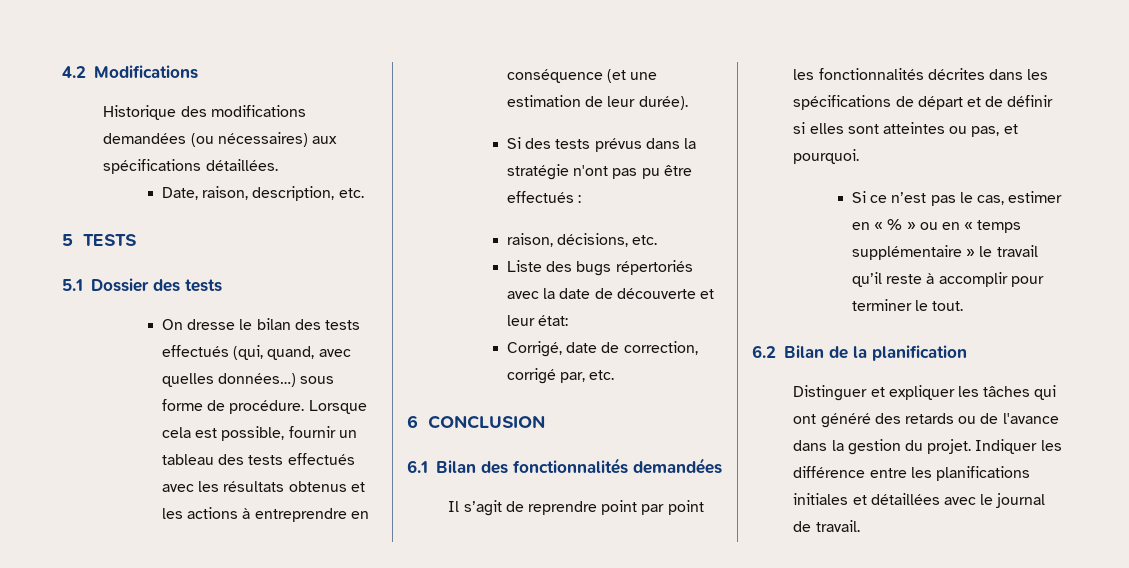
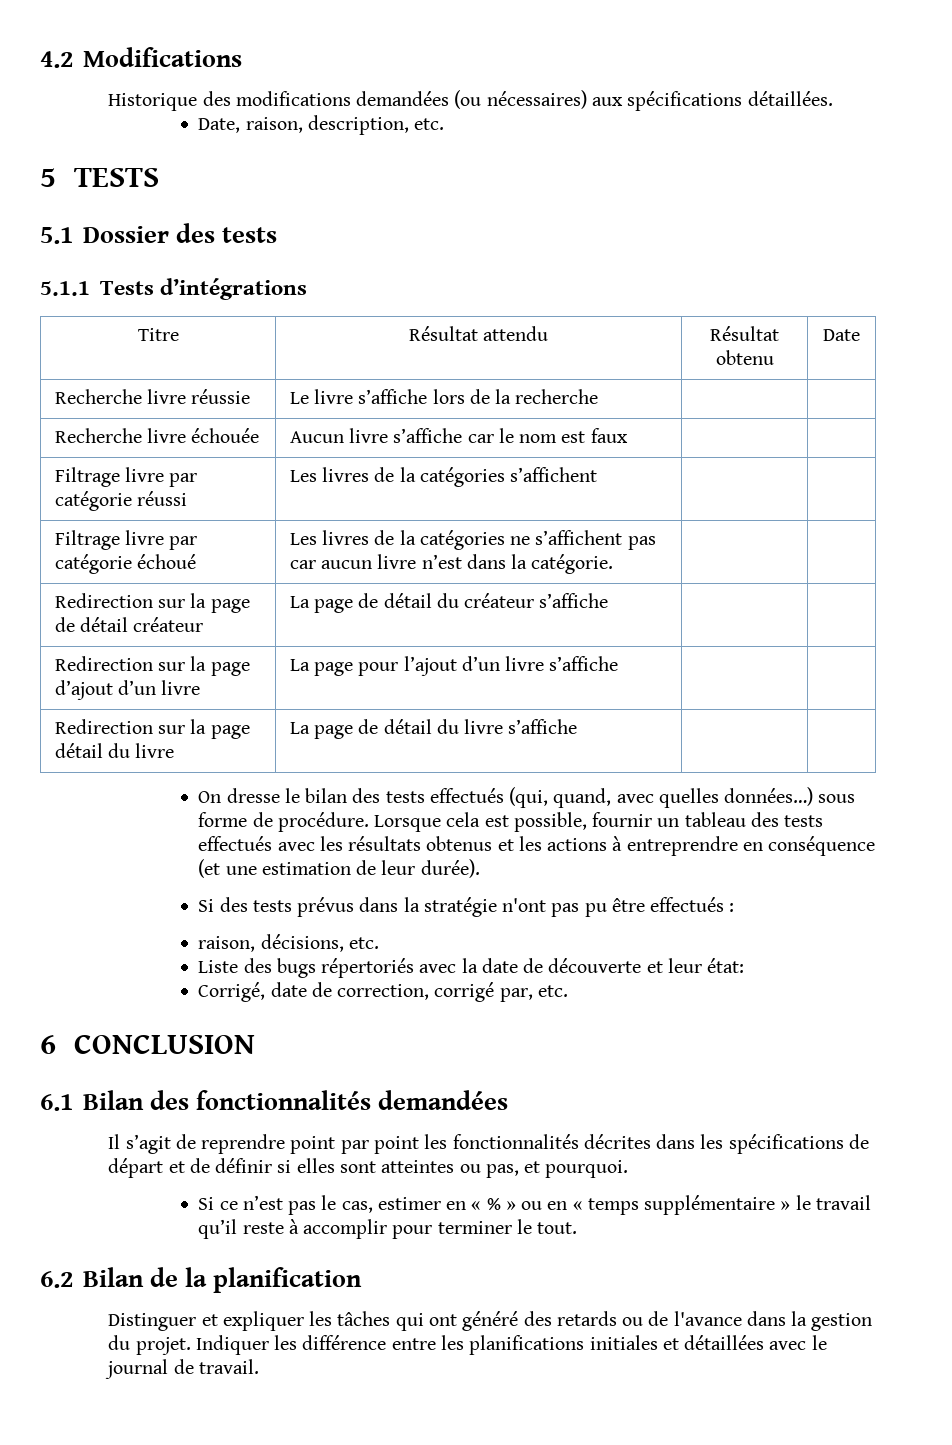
(222, 285) none -> [40,278,307,300] [137,328,179,341] [408,326,549,341] [710,326,779,341] [715,350,774,365] [823,329,860,341] [54,389,251,404] [289,389,599,404] [54,428,260,443] [289,428,628,443] [54,467,198,487] [54,491,188,511] [289,467,598,487] [54,530,198,550] [54,554,197,574] [289,530,656,550] [289,554,614,574] [54,593,250,613] [54,617,204,632] [289,593,609,613] [54,656,250,676] [54,680,201,700] [289,656,619,676] [54,719,250,739] [54,743,175,758] [289,719,578,739] // 5.1.1 Tests d’intégrations // Titre | Résultat attendu | Résultat obtenu | Date // Recherche livre réussie | Le livre s’affiche lors de la recherche | | // Recherche livre échouée | Aucun livre s’affiche car le nom est faux | | // Filtrage livre par catégorie réussi | Les livres de la catégories s’affichent | | // Filtrage livre par catégorie échoué | Les livres de la catégories ne s’affichent pas car aucun livre n’est dans la catégorie. | | // Redirection sur la page de détail créateur | La page de détail du créateur s’affiche | | // Redirection sur la page d’ajout d’un livre | La page pour l’ajout d’un livre s’affiche | | // Redirection sur la page détail du livre | La page de détail du livre s’affiche | |

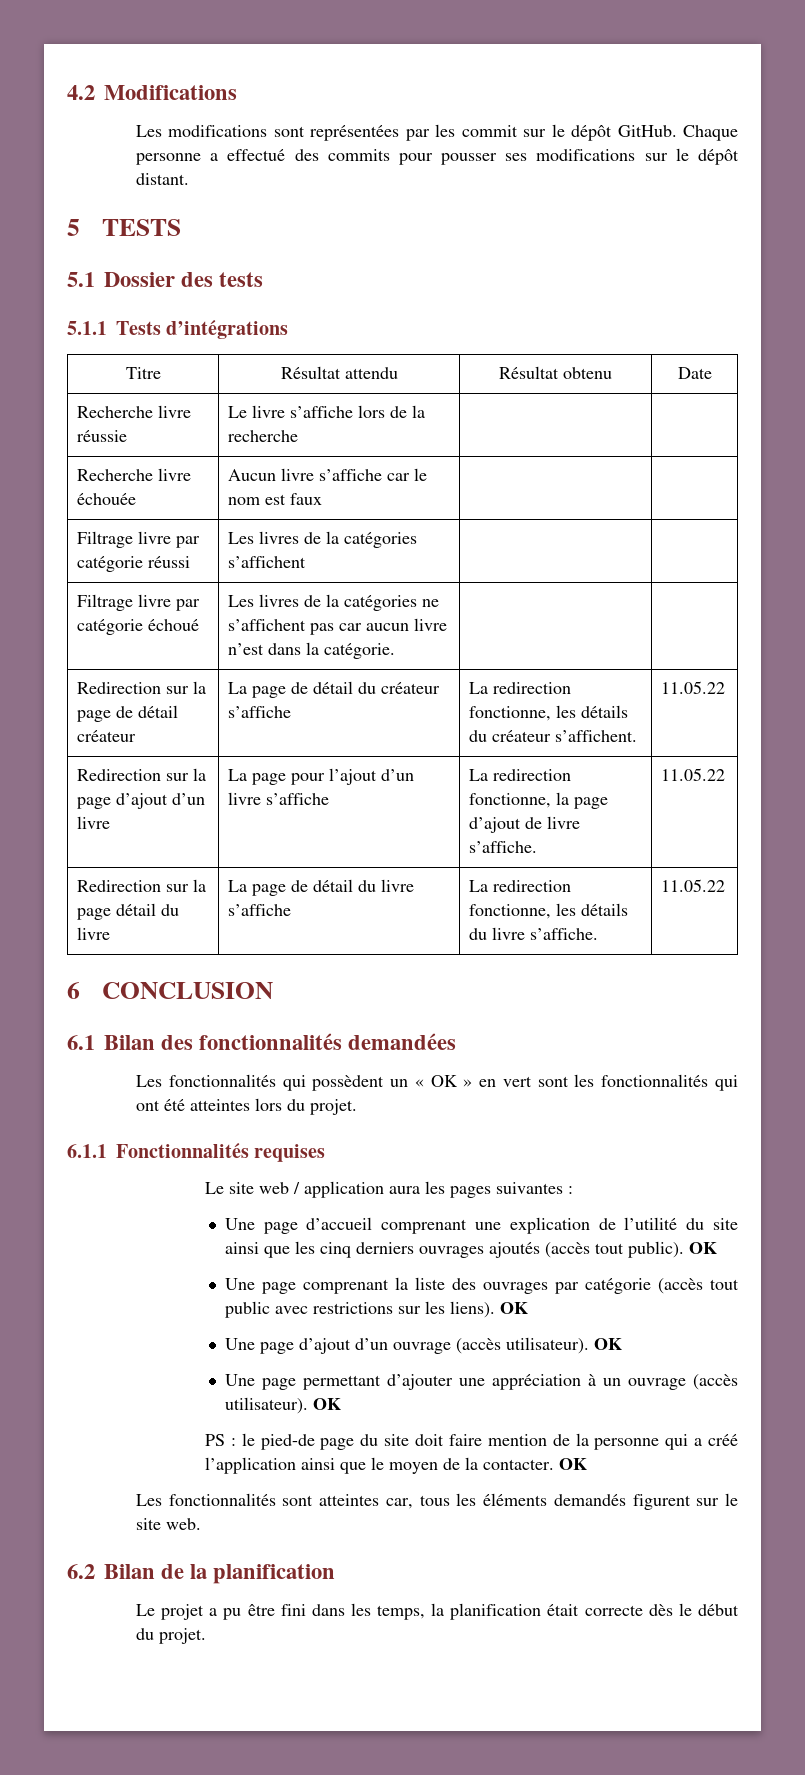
[108,90,833,111] [198,115,445,135] Historique des modifications demandées (ou nécessaires) aux spécifications détaillées. // Date, raison, description, etc. -> [135,124,738,141] [135,148,740,165] [135,173,189,185] Les modifications sont représentées par les commit sur le dépôt GitHub. Chaque personne a effectué des commits pour pousser ses modifications sur le dépôt distant.
(609, 600) | -> [469,682,572,694] [469,705,629,721] [469,730,638,742] [661,681,726,694] La redirection fonctionne, les détails du créateur s’affichent. | 11.05.22
(619, 663) | -> [469,769,572,781] [469,792,609,809] [469,816,581,833] [469,841,538,853] [661,768,726,781] La redirection fonctionne, la page d’ajout de livre s’affiche. | 11.05.22
[198,787,856,808] [198,812,824,832] [198,836,876,856] [198,859,480,878] [198,897,735,917] [198,934,379,952] [198,958,745,978] [198,982,568,1002] | // On dresse le bilan des tests effectués (qui, quand, avec quelles données…) sous forme de procédure. Lorsque cela est possible, fournir un tableau des tests effectués avec les résultats obtenus et les actions à entreprendre en conséquence (et une estimation de leur durée). // Si des tests prévus dans la stratégie n'ont pas pu être effectués : // raison, décisions, etc. // Liste des bugs répertoriés avec la date de découverte et leur état: // Corrigé, date de correction, corrigé par, etc. -> [469,880,572,892] [469,903,629,919] [469,927,599,940] [661,879,726,892] La redirection fonctionne, les détails du livre s’affiche. | 11.05.22
[108,1134,869,1154] [108,1158,629,1178] [198,1195,872,1215] [198,1219,578,1239] Il s’agit de reprendre point par point les fonctionnalités décrites dans les spécifications de départ et de définir si elles sont atteintes ou pas, et pourquoi. // Si ce n’est pas le cas, estimer en « % » ou en « temps supplémentaire » le travail qu’il reste à accomplir pour terminer le tout. -> [135,1074,739,1091] [135,1098,357,1115] [67,1143,326,1162] [204,1181,573,1198] [224,1217,739,1234] [224,1241,717,1258] [224,1277,739,1294] [224,1301,528,1318] [224,1337,622,1354] [224,1374,738,1390] [224,1397,341,1414] [204,1433,739,1450] [204,1457,587,1474] [135,1493,738,1510] [135,1518,201,1530] Les fonctionnalités qui possèdent un « OK » en vert sont les fonctionnalités qui ont été atteintes lors du projet. // 6.1.1 Fonctionnalités requises // Le site web / application aura les pages suivantes : // Une page d’accueil comprenant une explication de l’utilité du site ainsi que les cinq derniers ouvrages ajoutés (accès tout public). OK // Une page comprenant la liste des ouvrages par catégorie (accès tout public avec restrictions sur les liens). OK // Une page d’ajout d’un ouvrage (accès utilisateur). OK // Une page permettant d’ajouter une appréciation à un ouvrage (accès utilisateur). OK // PS : le pied-de page du site doit faire mention de la personne qui a créé l’application ainsi que le moyen de la contacter. OK // Les fonctionnalités sont atteintes car, tous les éléments demandés figurent sur le site web.
[108,1311,873,1331] [108,1335,827,1355] [105,1359,259,1379] Distinguer et expliquer les tâches qui ont généré des retards ou de l'avance dans la gestion du projet. Indiquer les différence entre les planifications initiales et détaillées avec le journal de travail. -> [135,1603,739,1620] [135,1628,206,1644] Le projet a pu être fini dans les temps, la planification était correcte dès le début du projet.

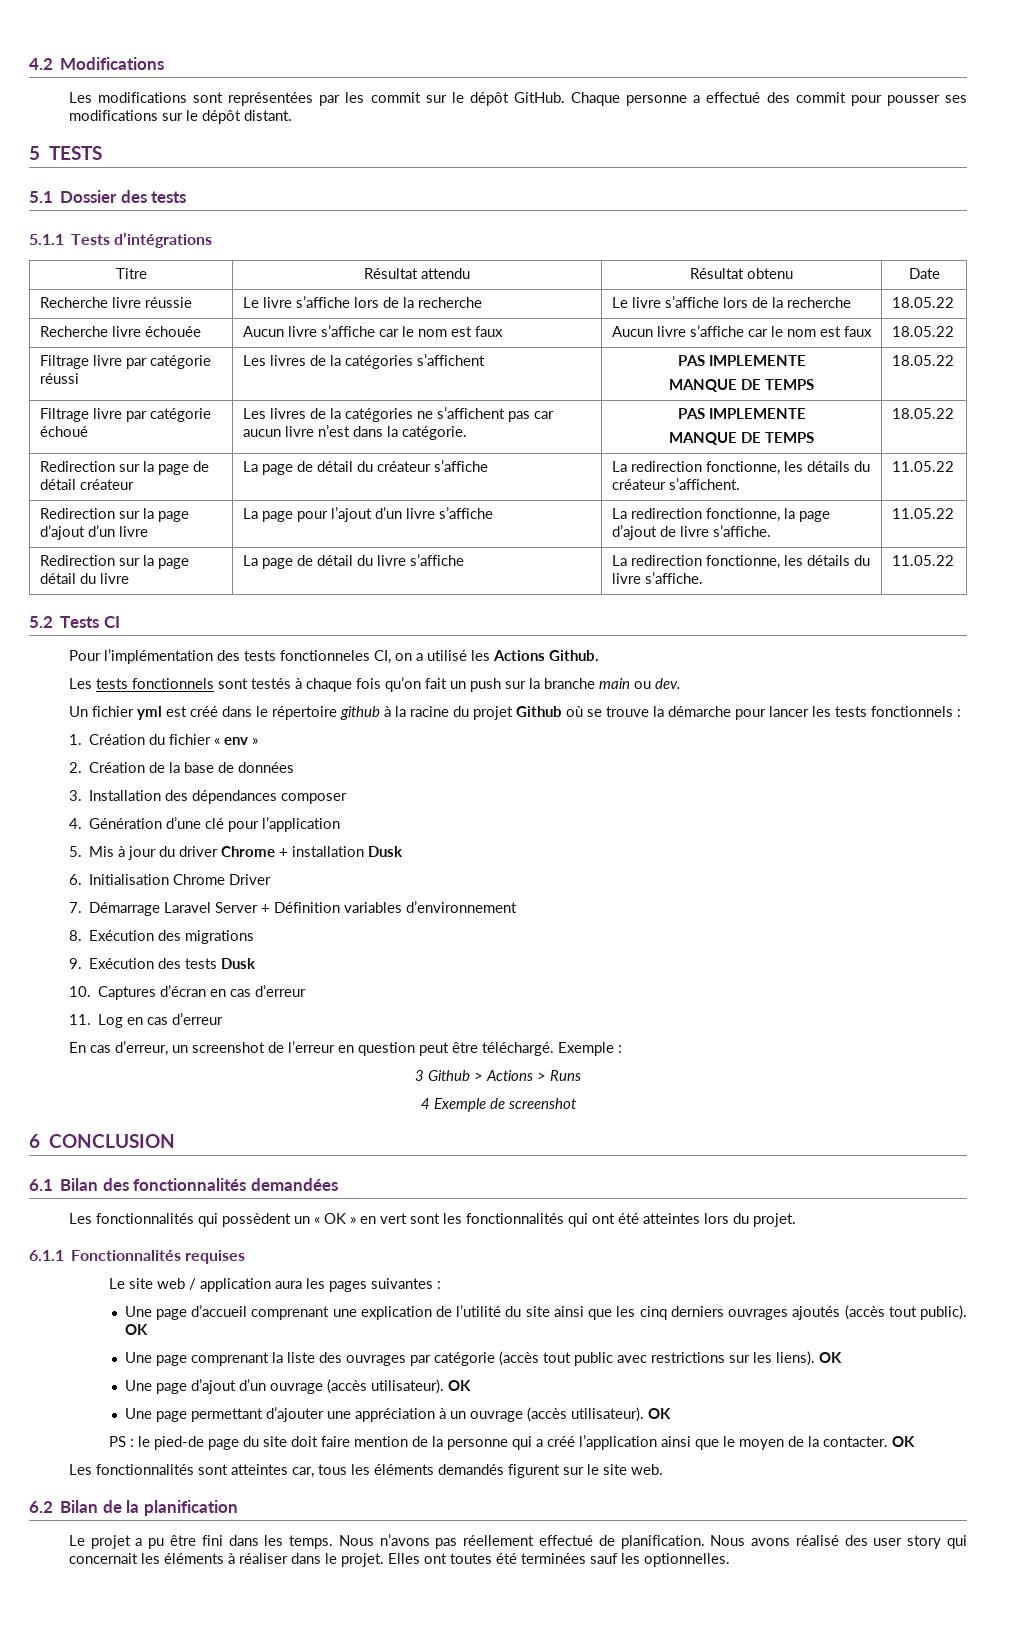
[327,149,390,161] commits -> [795,92,846,103] commit
(299, 436) | -> [611,296,851,308] [891,297,954,308] Le livre s’affiche lors de la recherche | 18.05.22
(323, 499) | -> [611,325,872,337] [891,326,954,337] Aucun livre s’affiche car le nom est faux | 18.05.22
(307, 562) | -> [677,355,806,366] [669,379,814,392] [891,355,954,366] PAS IMPLEMENTE // MANQUE DE TEMPS | 18.05.22
(396, 651) | -> [677,408,806,419] [669,432,814,445] [891,408,954,419] PAS IMPLEMENTE // MANQUE DE TEMPS | 18.05.22
(726, 885) none -> [29,616,120,628] [68,649,599,664] [68,677,681,692] [68,706,961,720] [68,734,259,745] [68,762,295,773] [68,790,348,804] [68,817,341,832] [68,846,404,860] [68,874,272,885] [68,901,518,916] [68,930,255,944] [68,958,257,969] [68,985,307,1000] [68,1013,224,1028] [68,1041,622,1056] [415,1070,581,1081] [420,1098,577,1112] // 5.2 Tests CI // Pour l’implémentation des tests fonctionneles CI, on a utilisé les Actions Github. // Les tests fonctionnels sont testés à chaque fois qu’on fait un push sur la branche main ou dev. // Un fichier yml est créé dans le répertoire github à la racine du projet Github où se trouve la démarche pour lancer les tests fonctionnels : // 1. Création du fichier « env » // 2. Création de la base de données // 3. Installation des dépendances composer // 4. Génération d’une clé pour l’application // 5. Mis à jour du driver Chrome + installation Dusk // 6. Initialisation Chrome Driver // 7. Démarrage Laravel Server + Définition variables d’environnement // 8. Exécution des migrations // 9. Exécution des tests Dusk // 10. Captures d’écran en cas d’erreur // 11. Log en cas d’erreur // En cas d’erreur, un screenshot de l’erreur en question peut être téléchargé. Exemple : // 3 Github > Actions > Runs // 4 Exemple de screenshot
[377,1603,739,1620] [135,1628,206,1644] temps, la planification était correcte dès le début du projet. -> [289,1534,967,1549] [68,1553,730,1567] temps. Nous n’avons pas réellement effectué de planification. Nous avons réalisé des user story qui concernait les éléments à réaliser dans le projet. Elles ont toutes été terminées sauf les optionnelles.

